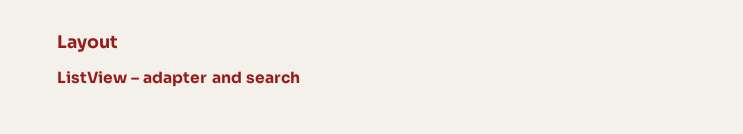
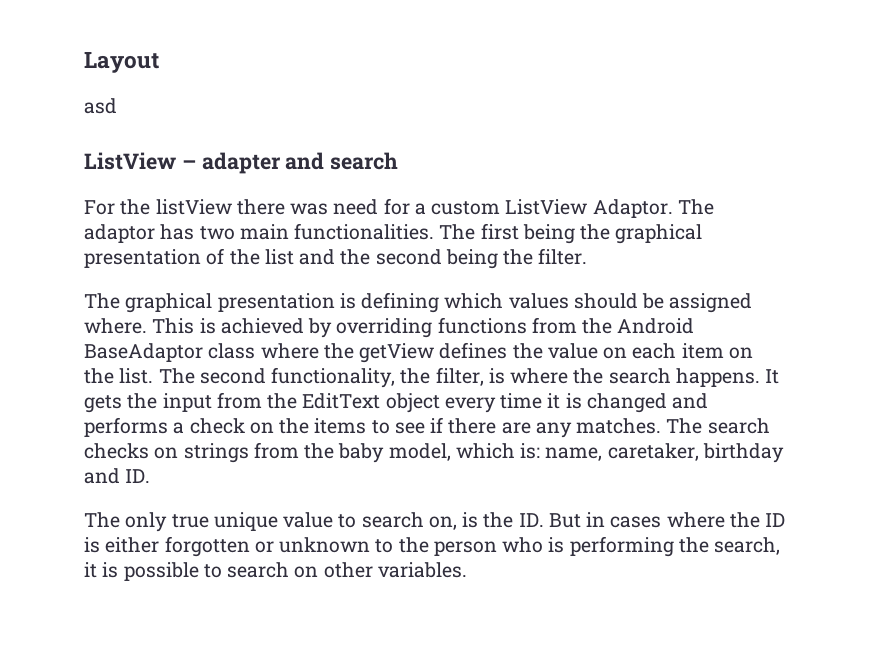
(118, 43) none -> [84,98,117,114] // asd
(300, 77) none -> [84,198,714,218] [84,223,703,244] [84,248,588,269] [84,292,753,313] [84,317,695,338] [84,342,753,363] [84,367,780,388] [84,392,709,413] [84,417,770,438] [84,442,784,463] [84,468,151,484] [84,512,786,532] [84,536,781,557] [84,562,467,581] // For the listView there was need for a custom ListView Adaptor. The adaptor has two main functionalities. The first being the graphical presentation of the list and the second being the filter. // The graphical presentation is defining which values should be assigned where. This is achieved by overriding functions from the Android BaseAdaptor class where the getView defines the value on each item on the list. The second functionality, the filter, is where the search happens. It gets the input from the EditText object every time it is changed and performs a check on the items to see if there are any matches. The search checks on strings from the baby model, which is: name, caretaker, birthday and ID. // The only true unique value to search on, is the ID. But in cases where the ID is either forgotten or unknown to the person who is performing the search, it is possible to search on other variables.

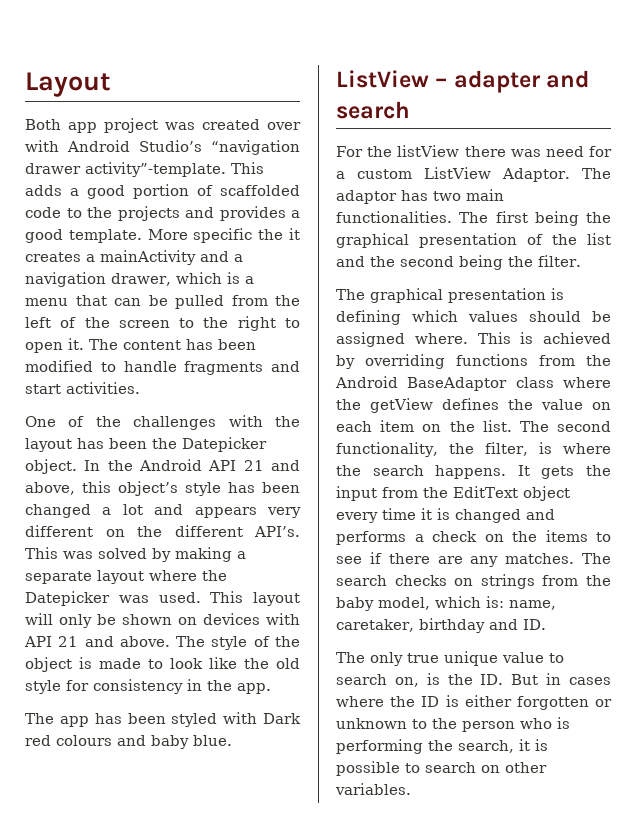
[84,98,117,114] asd -> [25,118,301,133] [25,140,300,155] [25,162,264,177] [25,184,300,199] [25,206,300,221] [25,228,301,243] [25,250,243,265] [25,272,254,287] [25,295,300,309] [25,316,300,331] [25,338,256,353] [25,360,300,375] [25,382,140,394] [25,415,300,430] [25,437,267,452] [25,459,300,474] [25,481,300,496] [25,504,301,518] [25,525,300,537] [25,547,246,562] [25,570,227,584] [25,591,300,606] [25,613,300,628] [24,636,300,650] [25,657,300,672] [25,679,271,694] [25,712,301,727] [25,735,232,749] Both app project was created over with Android Studio’s “navigation drawer activity”-template. This adds a good portion of scaffolded code to the projects and provides a good template. More specific the it creates a mainActivity and a navigation drawer, which is a menu that can be pulled from the left of the screen to the right to open it. The content has been modified to handle fragments and start activities. // One of the challenges with the layout has been the Datepicker object. In the Android API 21 and above, this object’s style has been changed a lot and appears very different on the different API’s. This was solved by making a separate layout where the Datepicker was used. This layout will only be shown on devices with API 21 and above. The style of the object is made to look like the old style for consistency in the app. // The app has been styled with Dark red colours and baby blue.

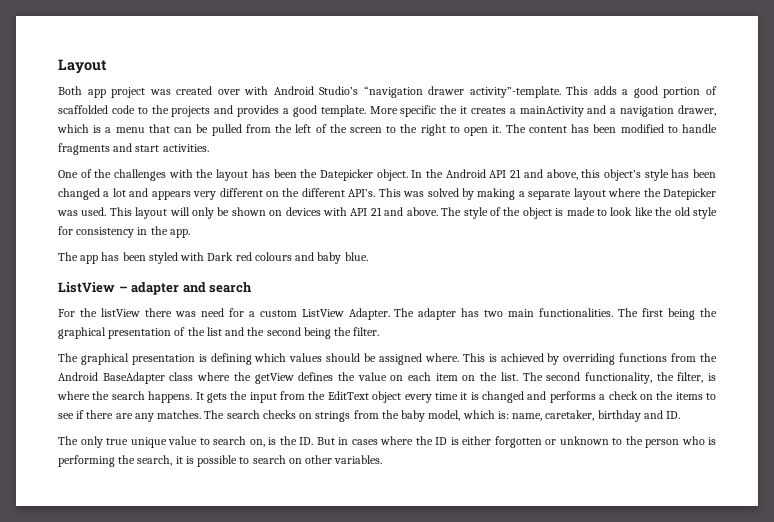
[502,168,611,182] [336,190,397,204] Adaptor. The adaptor -> [348,308,457,320] Adapter. The adapter
[407,377,508,391] BaseAdaptor -> [102,372,165,384] BaseAdapter

